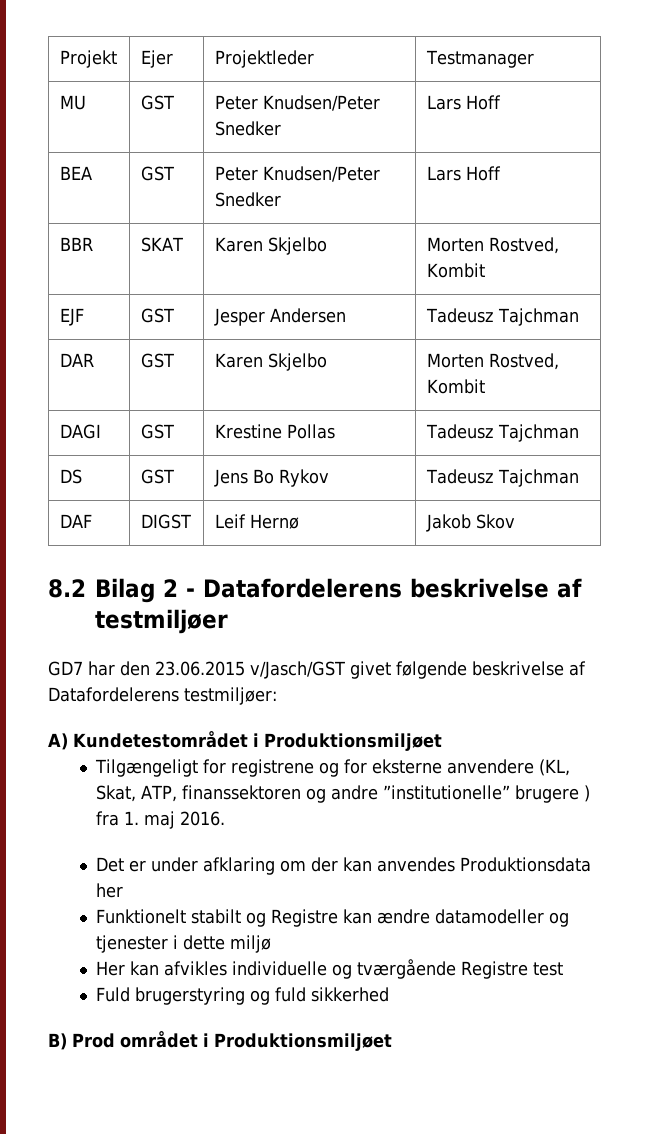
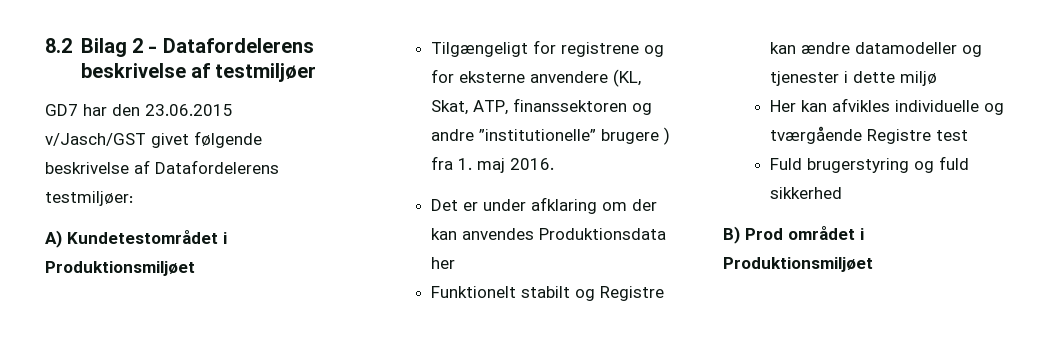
[59,50,117,68] [140,50,173,68] [214,50,314,68] [425,50,534,68] [59,95,86,110] [140,95,174,110] [214,95,380,111] [214,121,281,136] [426,95,501,110] [59,166,92,180] [140,166,174,181] [214,166,380,182] [214,192,281,207] [426,166,501,181] [59,237,93,251] [140,237,183,252] [214,237,327,255] [426,237,559,254] [426,263,485,278] [59,308,84,326] [140,308,174,323] [213,308,346,326] [425,308,579,326] [59,353,94,367] [140,353,174,368] [214,353,327,371] [426,353,559,370] [426,379,485,394] [59,424,101,439] [140,424,174,439] [214,424,335,439] [425,424,579,442] [59,469,82,484] [140,469,174,484] [213,469,329,487] [425,469,579,487] [59,514,92,528] [140,514,191,529] [214,514,299,529] [425,514,515,532] Projekt | Ejer | Projektleder | Testmanager // MU | GST | Peter Knudsen/Peter Snedker | Lars Hoff // BEA | GST | Peter Knudsen/Peter Snedker | Lars Hoff // BBR | SKAT | Karen Skjelbo | Morten Rostved, Kombit // EJF | GST | Jesper Andersen | Tadeusz Tajchman // DAR | GST | Karen Skjelbo | Morten Rostved, Kombit // DAGI | GST | Krestine Pollas | Tadeusz Tajchman // DS | GST | Jens Bo Rykov | Tadeusz Tajchman // DAF | DIGST | Leif Hernø | Jakob Skov // -> (45, 45) none

